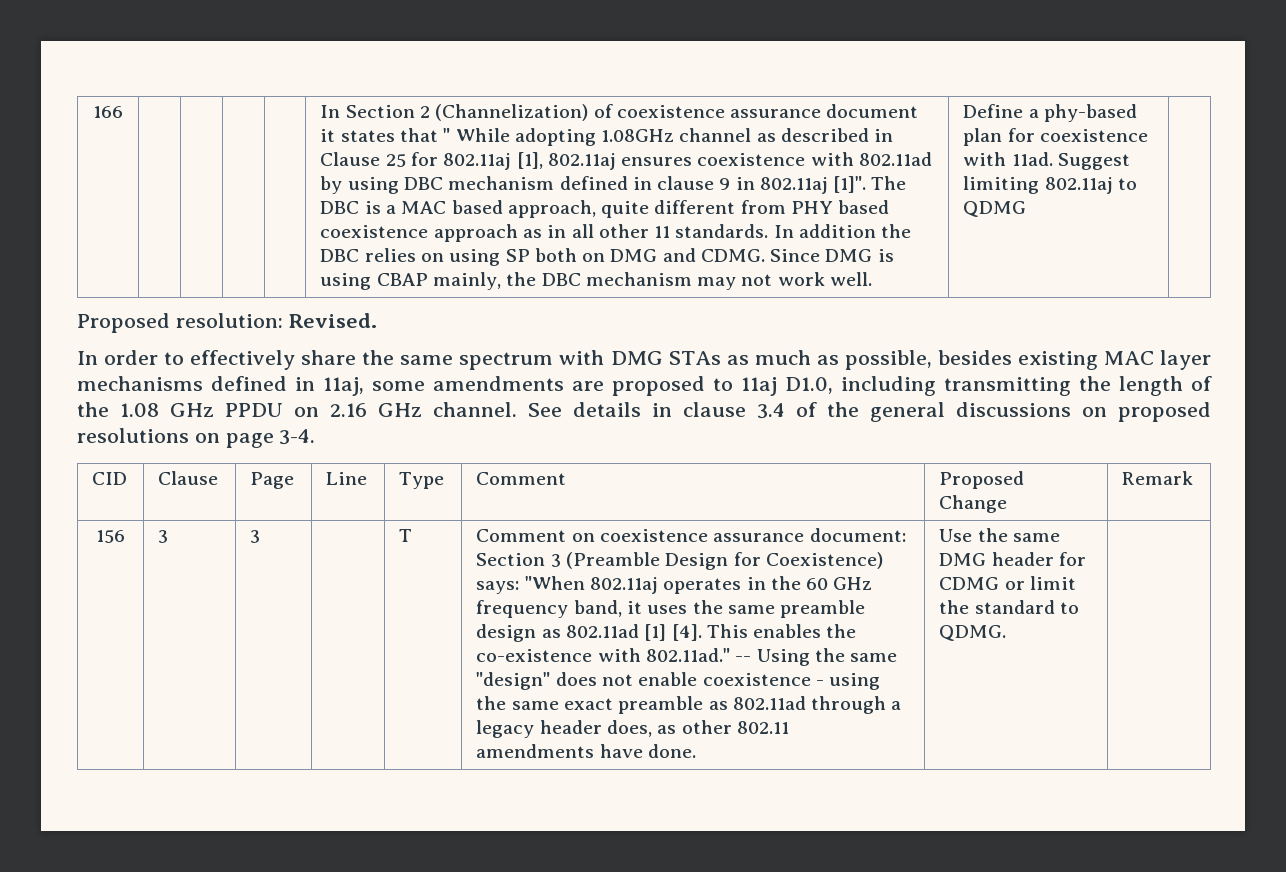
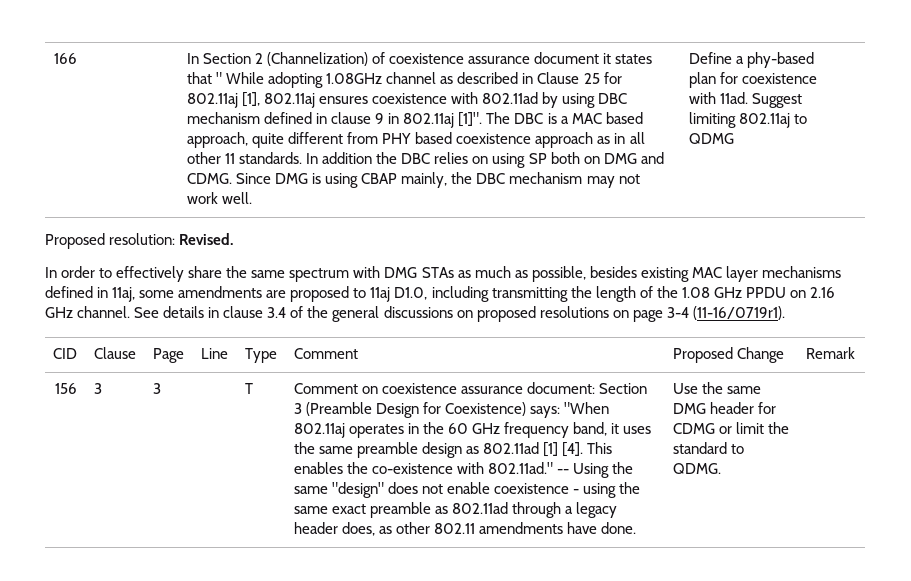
[279,429,316,445] 3-4. -> [666,306,785,320] 3-4 (11-16/0719r1).

